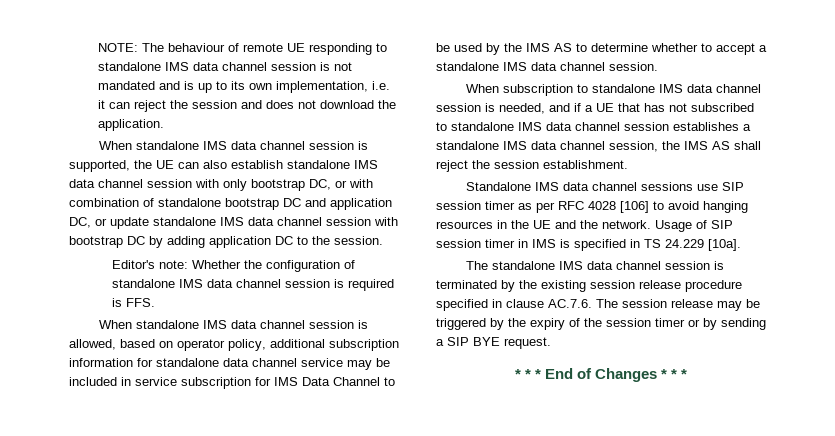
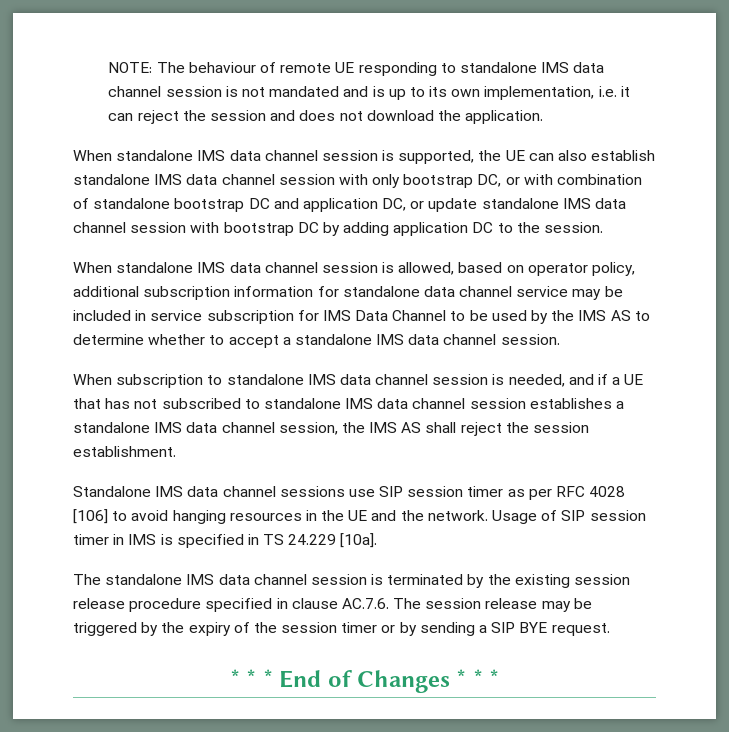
[111,260,355,272] [111,279,394,291] [111,298,155,307] // Editor's note: Whether the configuration of standalone IMS data channel session is required is FFS. -> (604, 227) none

